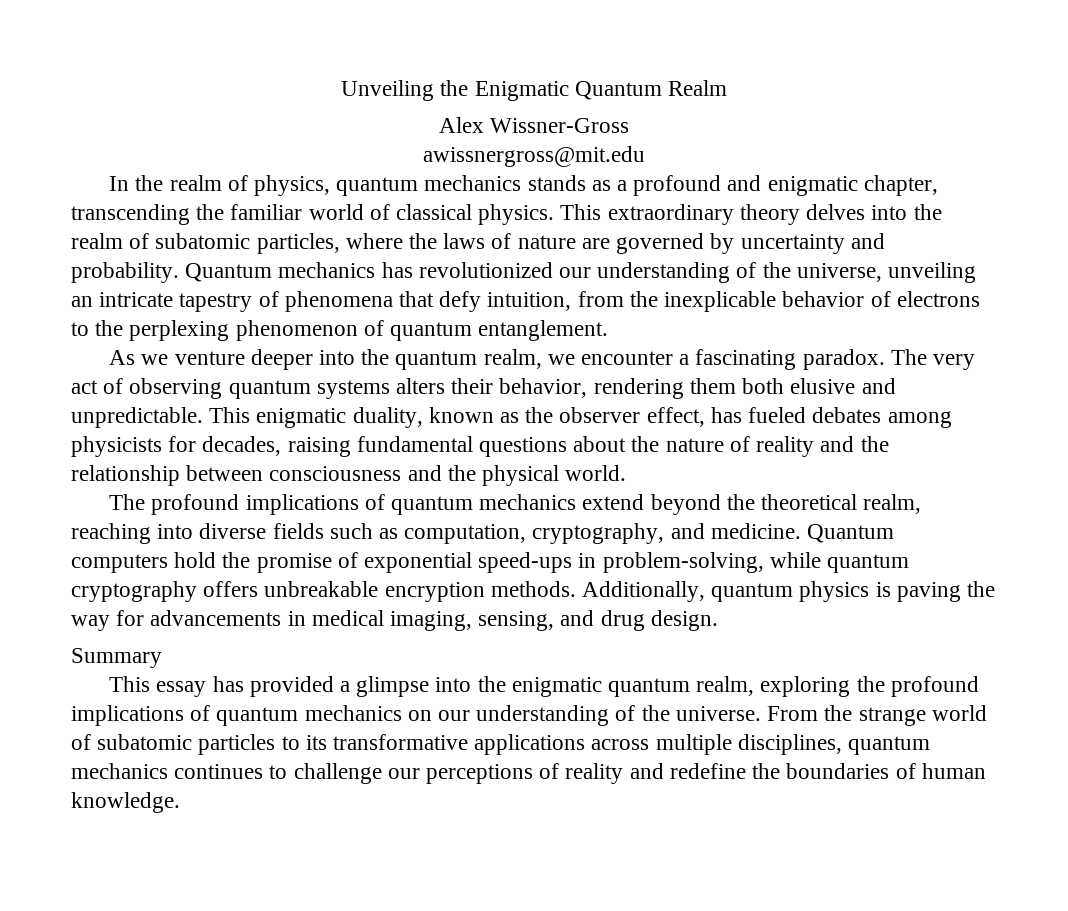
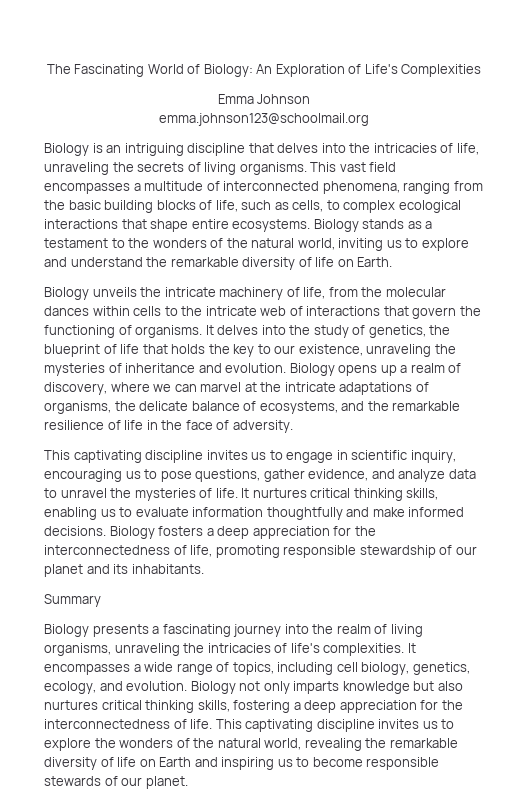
[341,80,727,101] [438,117,630,133] [423,146,645,167] [109,175,938,196] [71,204,942,225] [71,233,885,254] [71,262,977,283] [71,291,980,312] [71,320,609,341] [109,349,976,370] [71,378,896,399] [71,407,952,428] [71,436,889,457] [71,465,627,486] [109,494,922,515] [71,523,895,544] [71,552,910,573] [71,581,996,602] [71,610,718,631] [71,648,162,668] [109,676,979,697] [71,705,987,726] [71,734,931,755] [71,763,986,784] [71,792,180,813] Unveiling the Enigmatic Quantum Realm // Alex Wissner-Gross // awissnergross@mit.edu // In the realm of physics, quantum mechanics stands as a profound and enigmatic chapter, transcending the familiar world of classical physics. This extraordinary theory delves into the realm of subatomic particles, where the laws of nature are governed by uncertainty and probability. Quantum mechanics has revolutionized our understanding of the universe, unveiling an intricate tapestry of phenomena that defy intuition, from the inexplicable behavior of electrons to the perplexing phenomenon of quantum entanglement. // As we venture deeper into the quantum realm, we encounter a fascinating paradox. The very act of observing quantum systems alters their behavior, rendering them both elusive and unpredictable. This enigmatic duality, known as the observer effect, has fueled debates among physicists for decades, raising fundamental questions about the nature of reality and the relationship between consciousness and the physical world. // The profound implications of quantum mechanics extend beyond the theoretical realm, reaching into diverse fields such as computation, cryptography, and medicine. Quantum computers hold the promise of exponential speed-ups in problem-solving, while quantum cryptography offers unbreakable encryption methods. Additionally, quantum physics is paving the way for advancements in medical imaging, sensing, and drug design. // Summary // This essay has provided a glimpse into the enigmatic quantum realm, exploring the profound implications of quantum mechanics on our understanding of the universe. From the strange world of subatomic particles to its transformative applications across multiple disciplines, quantum mechanics continues to challenge our perceptions of reality and redefine the boundaries of human knowledge. -> [46,64,482,77] [217,94,311,104] [159,113,369,126] [44,143,479,156] [44,162,397,175] [44,181,483,194] [44,200,461,213] [44,219,433,232] [44,238,469,251] [44,257,393,270] [44,287,446,300] [44,306,481,319] [44,325,451,338] [44,344,456,357] [44,363,462,376] [44,382,429,395] [44,401,461,414] [44,420,293,433] [44,450,456,463] [44,469,476,482] [44,488,439,501] [44,507,465,520] [44,526,376,539] [44,545,477,558] [44,564,204,577] [44,594,101,607] [44,624,423,637] [44,643,416,656] [44,662,470,675] [44,681,463,694] [44,700,463,713] [44,719,455,732] [44,738,458,751] [44,757,440,770] [44,776,188,789] The Fascinating World of Biology: An Exploration of Life's Complexities // Emma Johnson // emma.johnson123@schoolmail.org // Biology is an intriguing discipline that delves into the intricacies of life, unraveling the secrets of living organisms. This vast field encompasses a multitude of interconnected phenomena, ranging from the basic building blocks of life, such as cells, to complex ecological interactions that shape entire ecosystems. Biology stands as a testament to the wonders of the natural world, inviting us to explore and understand the remarkable diversity of life on Earth. // Biology unveils the intricate machinery of life, from the molecular dances within cells to the intricate web of interactions that govern the functioning of organisms. It delves into the study of genetics, the blueprint of life that holds the key to our existence, unraveling the mysteries of inheritance and evolution. Biology opens up a realm of discovery, where we can marvel at the intricate adaptations of organisms, the delicate balance of ecosystems, and the remarkable resilience of life in the face of adversity. // This captivating discipline invites us to engage in scientific inquiry, encouraging us to pose questions, gather evidence, and analyze data to unravel the mysteries of life. It nurtures critical thinking skills, enabling us to evaluate information thoughtfully and make informed decisions. Biology fosters a deep appreciation for the interconnectedness of life, promoting responsible stewardship of our planet and its inhabitants. // Summary // Biology presents a fascinating journey into the realm of living organisms, unraveling the intricacies of life's complexities. It encompasses a wide range of topics, including cell biology, genetics, ecology, and evolution. Biology not only imparts knowledge but also nurtures critical thinking skills, fostering a deep appreciation for the interconnectedness of life. This captivating discipline invites us to explore the wonders of the natural world, revealing the remarkable diversity of life on Earth and inspiring us to become responsible stewards of our planet.

